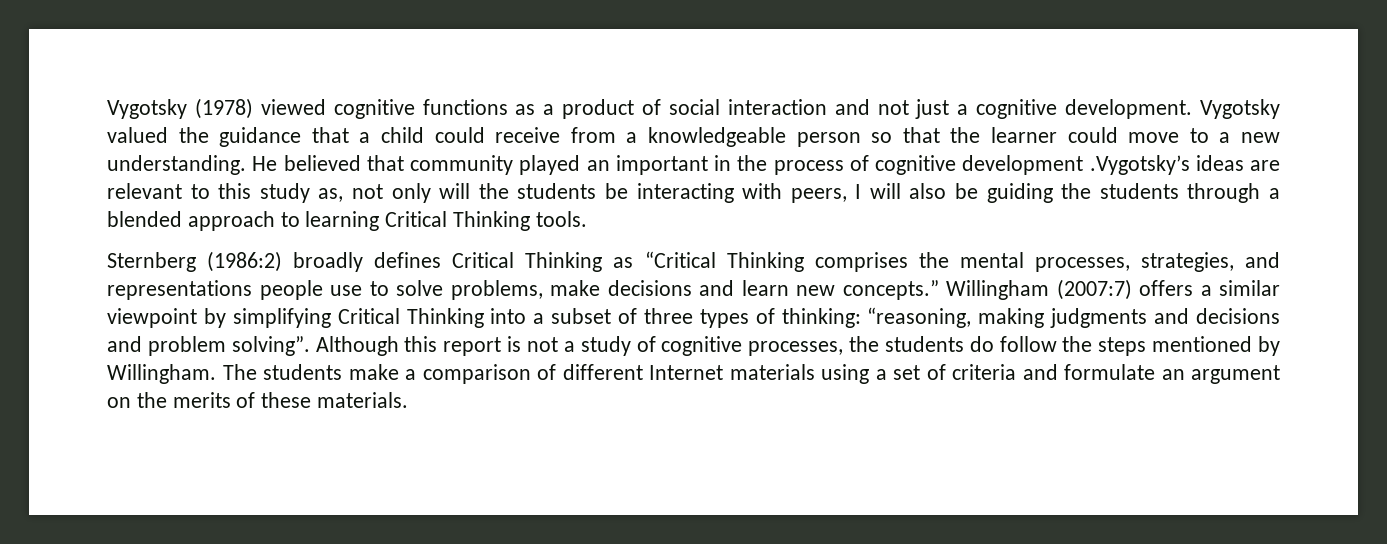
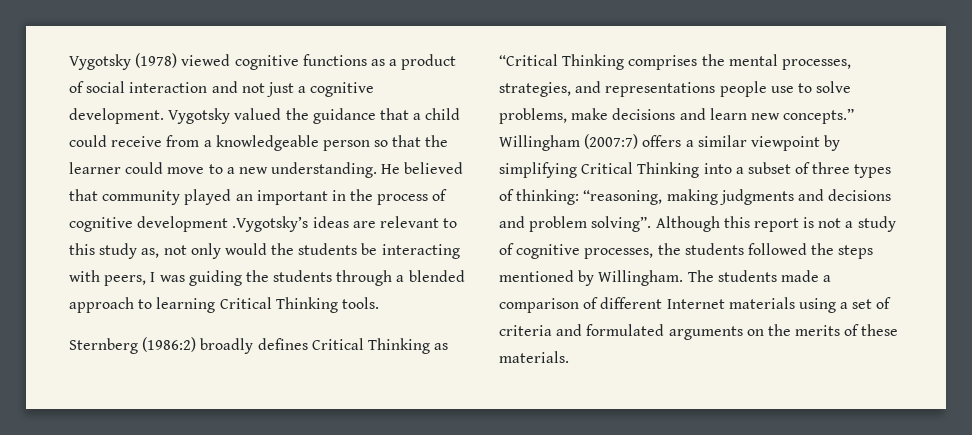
[439,183,471,199] will -> [224,243,267,255] would
[869,183,979,199] will also be -> [159,275,185,282] was
[969,336,1057,352] do follow -> [747,243,807,255] followed
[348,364,399,380] make -> [780,270,819,282] made
[1064,364,1280,384] formulate an argument -> [586,324,743,340] formulated arguments

